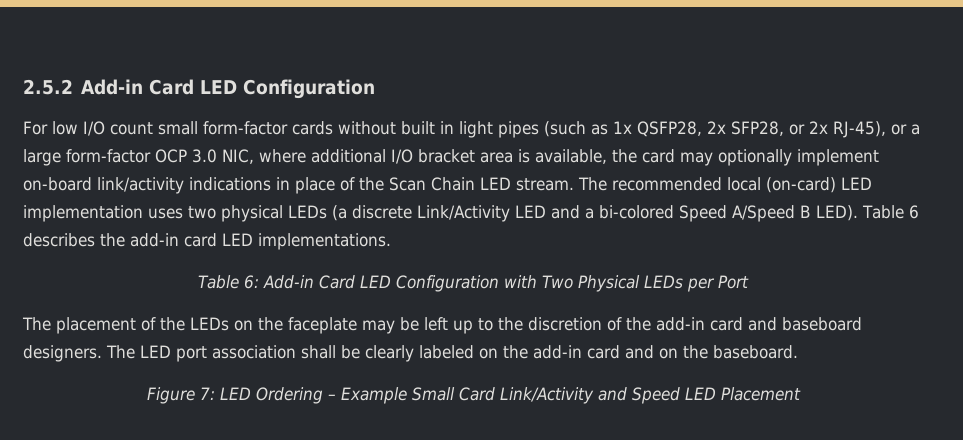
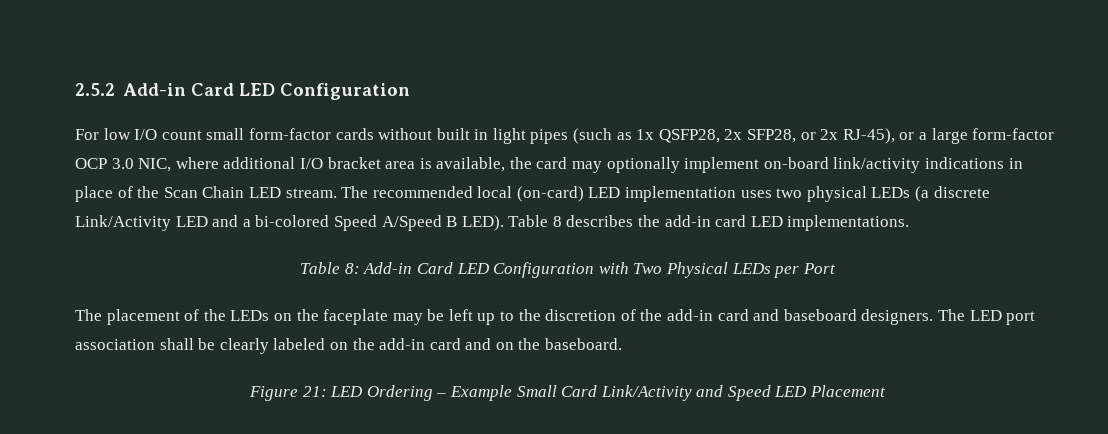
[908,205,919,219] 6 -> [552,216,562,227] 8
[244,275,259,289] 6: -> [344,263,360,274] 8:
[199,387,215,400] 7: -> [302,386,327,397] 21:

